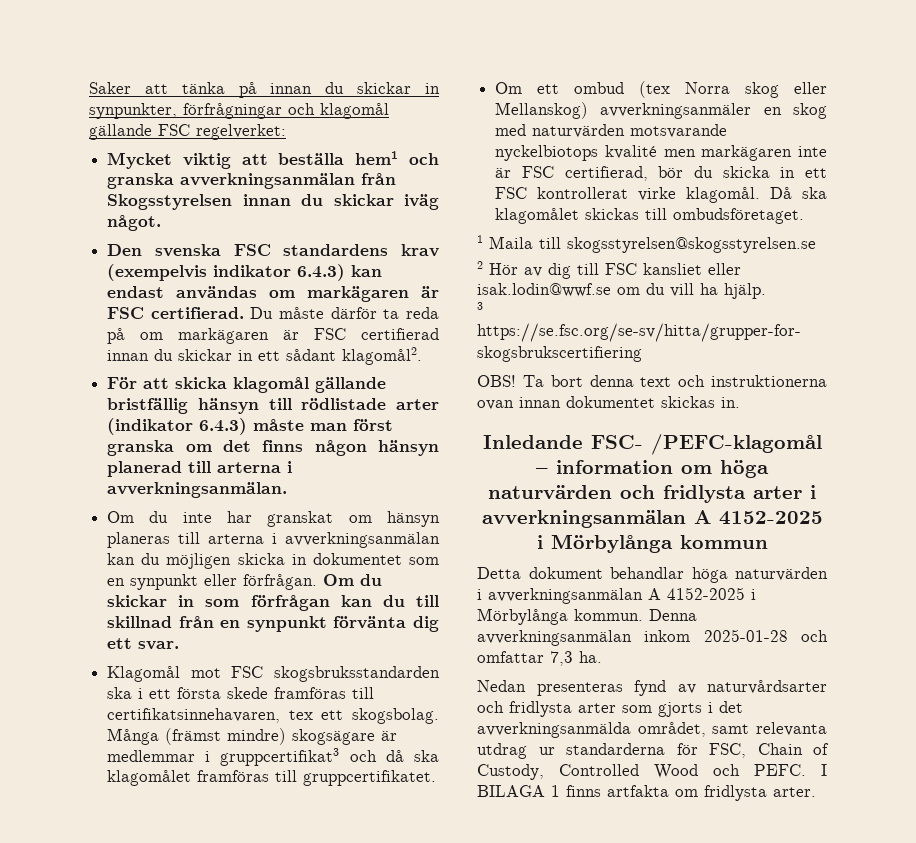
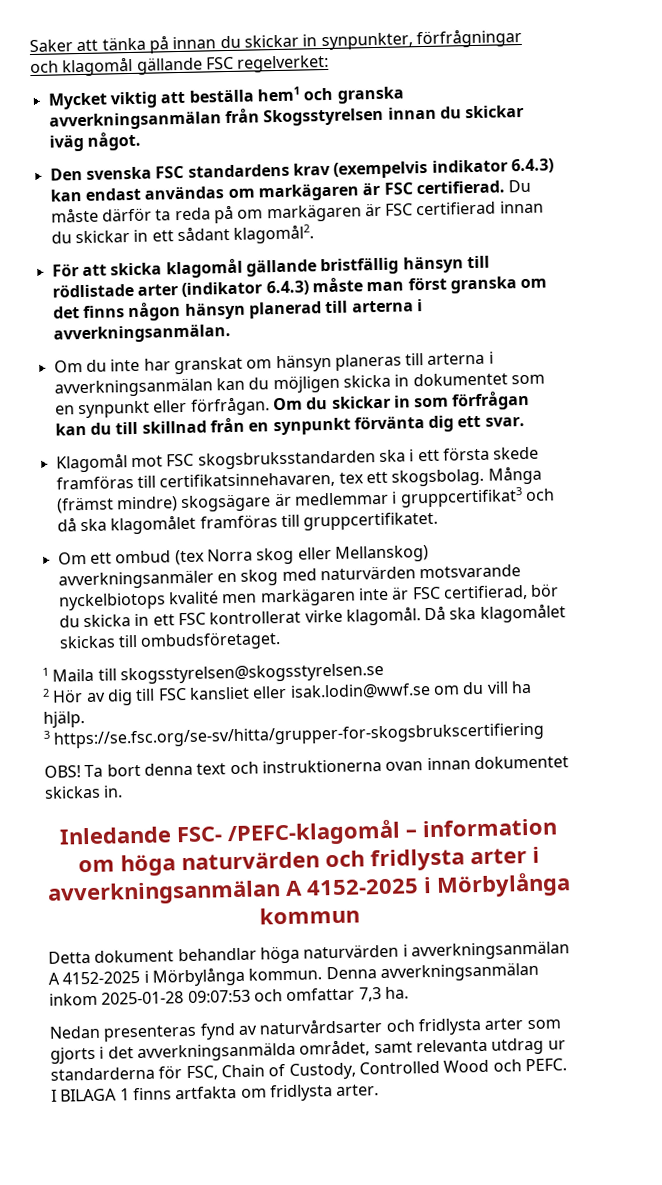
(788, 635) none -> [187,989,251,1004] 09:07:53

